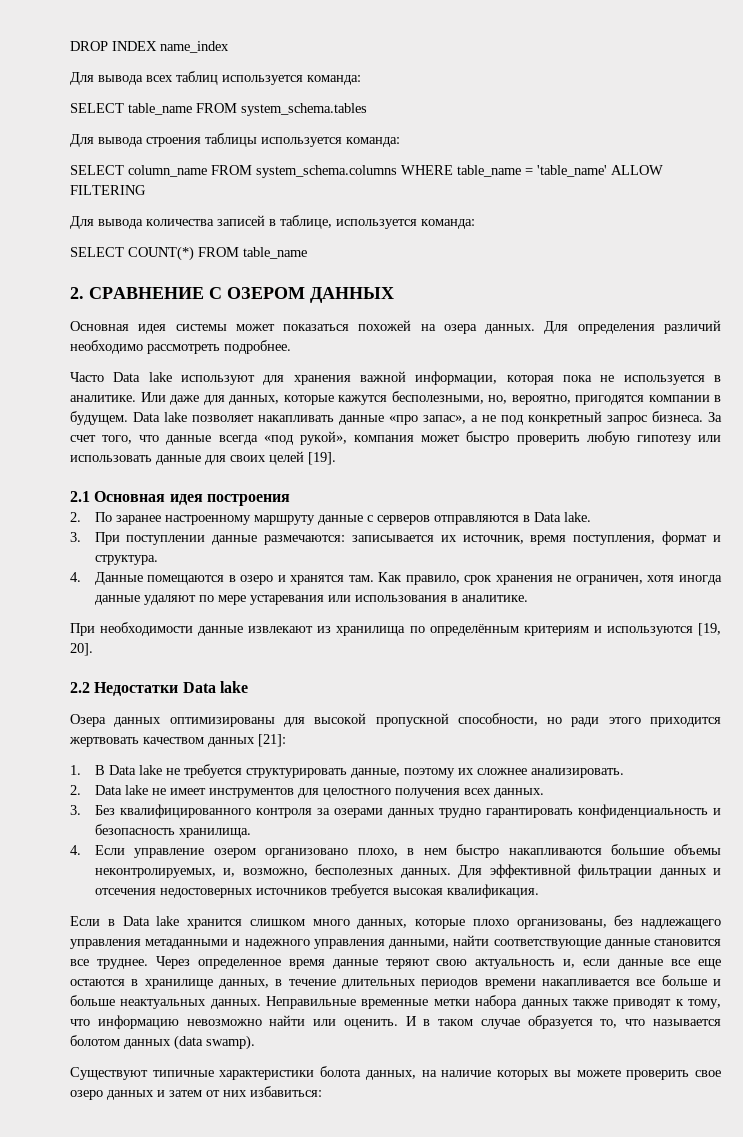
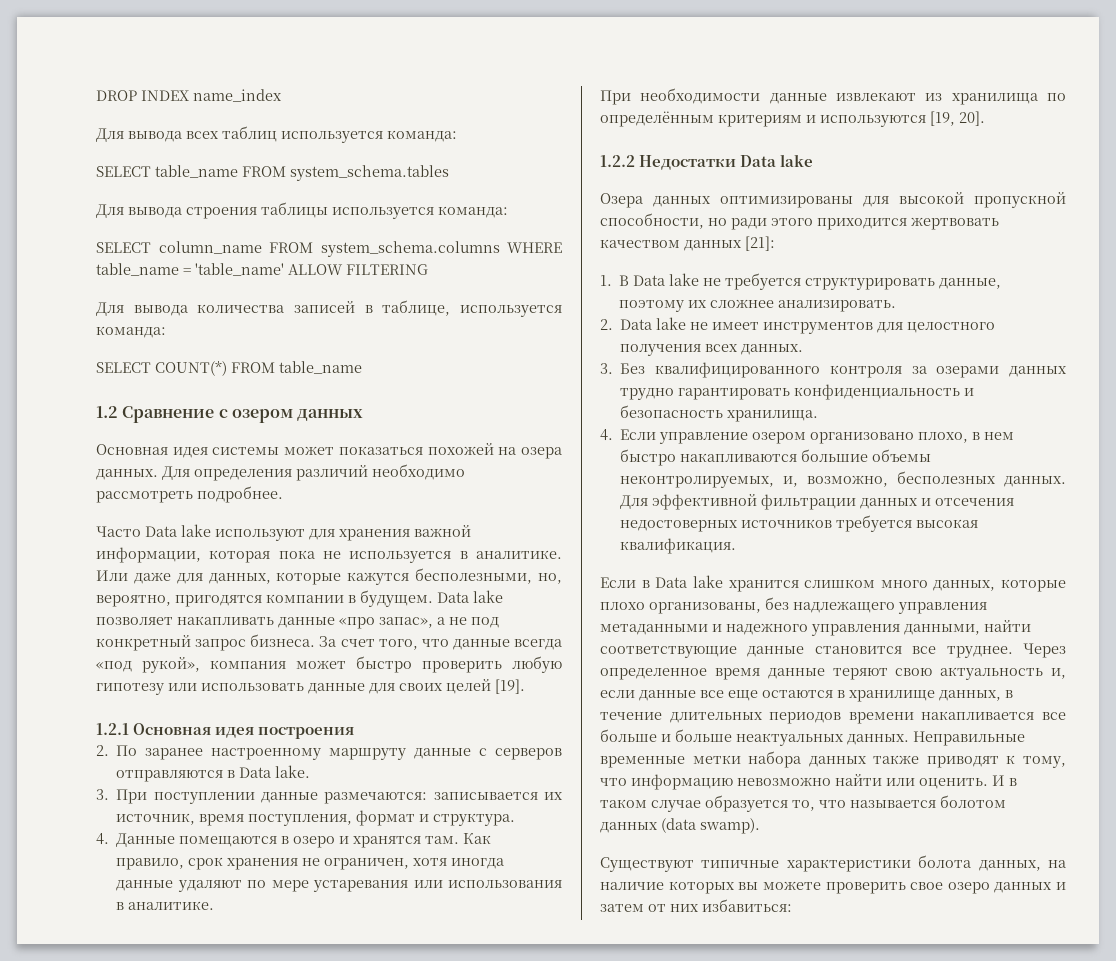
[70,287,394,303] 2. СРАВНЕНИЕ С ОЗЕРОМ ДАННЫХ -> [96,406,364,423] 1.2 Сравнение с озером данных
[70,491,90,502] 2.1 -> [96,723,129,735] 1.2.1
[70,682,90,693] 2.2 -> [600,155,635,167] 1.2.2

